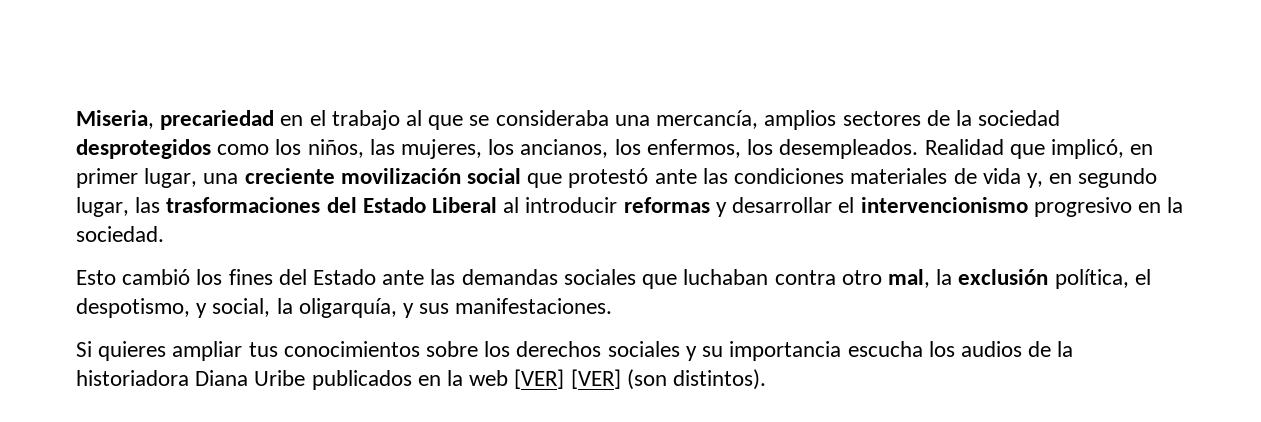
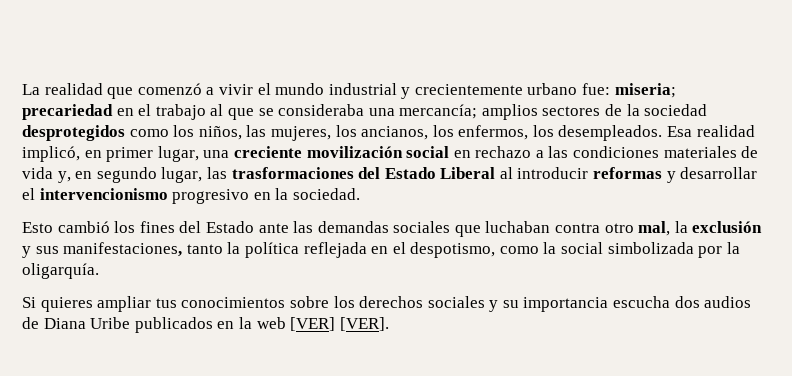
[76,110,154,129] Miseria, -> [22,83,676,99] La realidad que comenzó a vivir el mundo industrial y crecientemente urbano fue: miseria;
[656,110,759,129] mercancía, -> [399,104,478,119] mercancía;
[924,139,1045,159] Realidad que -> [667,125,755,137] Esa realidad
[527,168,697,188] que protestó ante -> [453,146,544,158] en rechazo a
[1054,269,1151,289] [76,298,613,318] política, el despotismo, y social, la oligarquía, y sus manifestaciones. -> [22,242,740,258] [22,263,99,279] y sus manifestaciones, tanto la política reflejada en el despotismo, como la social simbolizada por la oligarquía.
[928,341,955,357] los -> [674,296,700,308] dos
[1057,341,1074,357] [76,370,189,386] la historiadora -> (39, 323) none
[570,369,767,390] [VER] (son distintos). -> [339,317,389,331] [VER].

